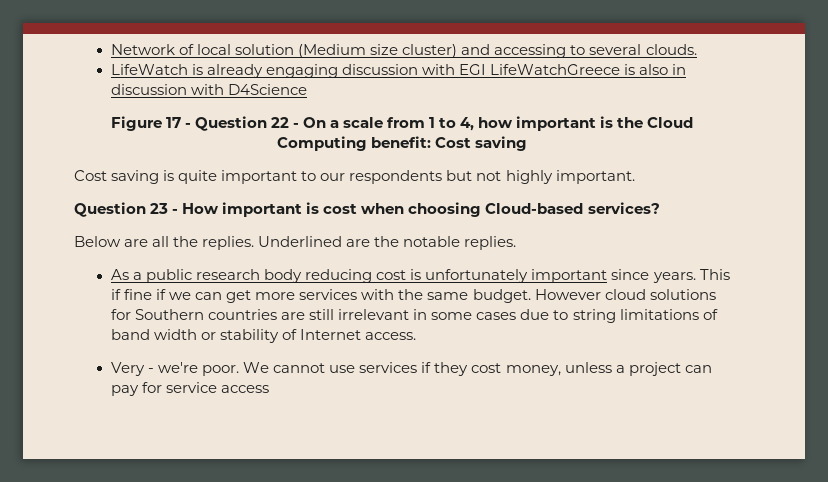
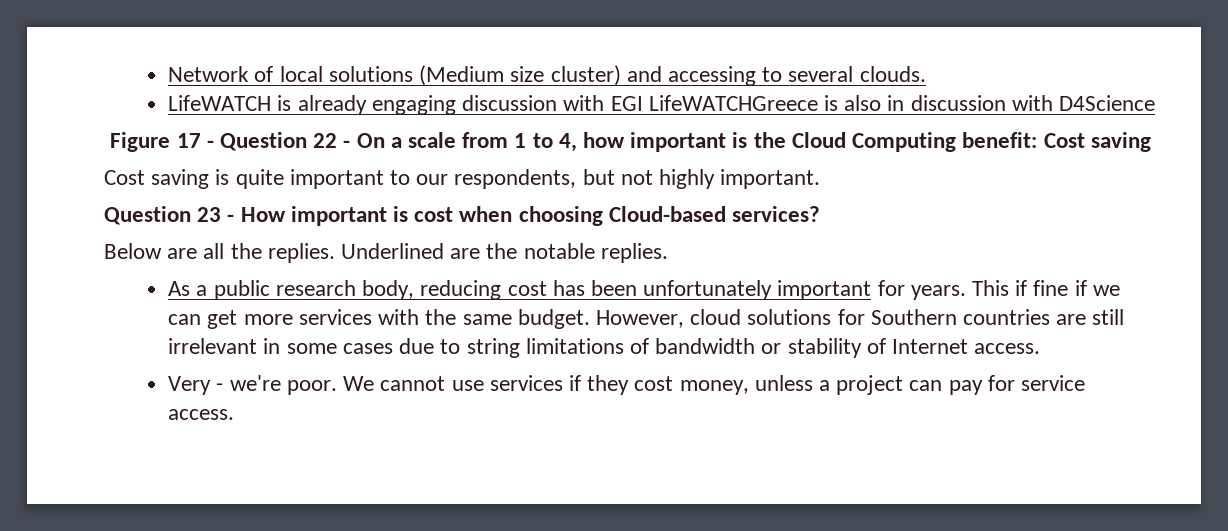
[235,44,295,55] solution -> [328,66,413,82] solutions
[110,64,188,75] LifeWatch -> [168,95,272,111] LifeWATCH
[490,64,621,75] LifeWatchGreece -> [648,95,818,111] LifeWATCHGreece
[349,170,443,184] respondents -> [454,169,577,189] respondents,
[264,269,303,283] body -> [362,280,415,300] body,
[410,269,422,280] is -> [552,280,637,296] has been
[611,269,650,280] since -> [877,280,905,296] for
[534,289,601,300] However -> [595,310,684,328] However,
[110,329,198,340] band width -> [655,338,756,354] bandwidth
[221,385,270,393] access -> [168,409,235,420] access.

